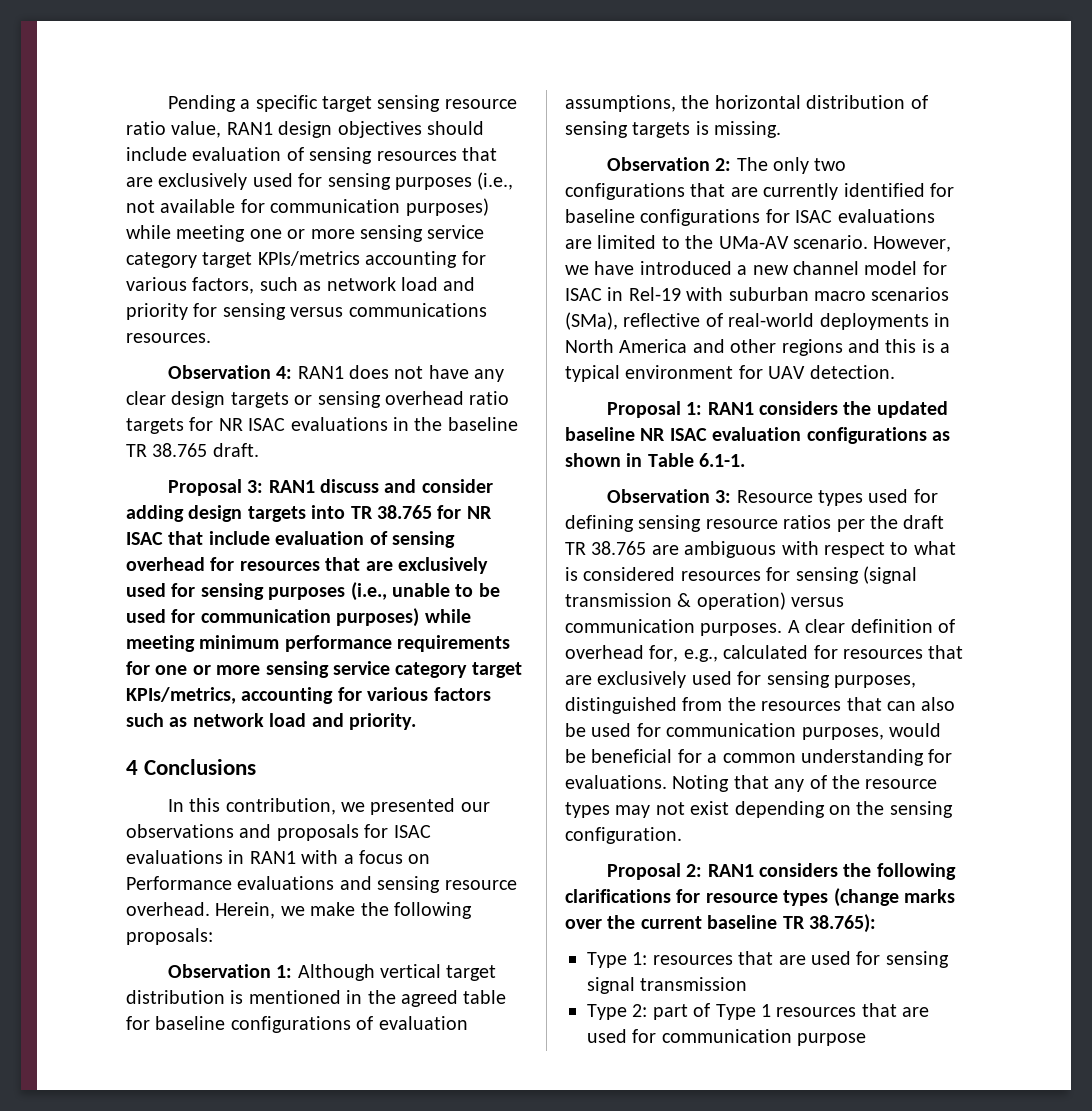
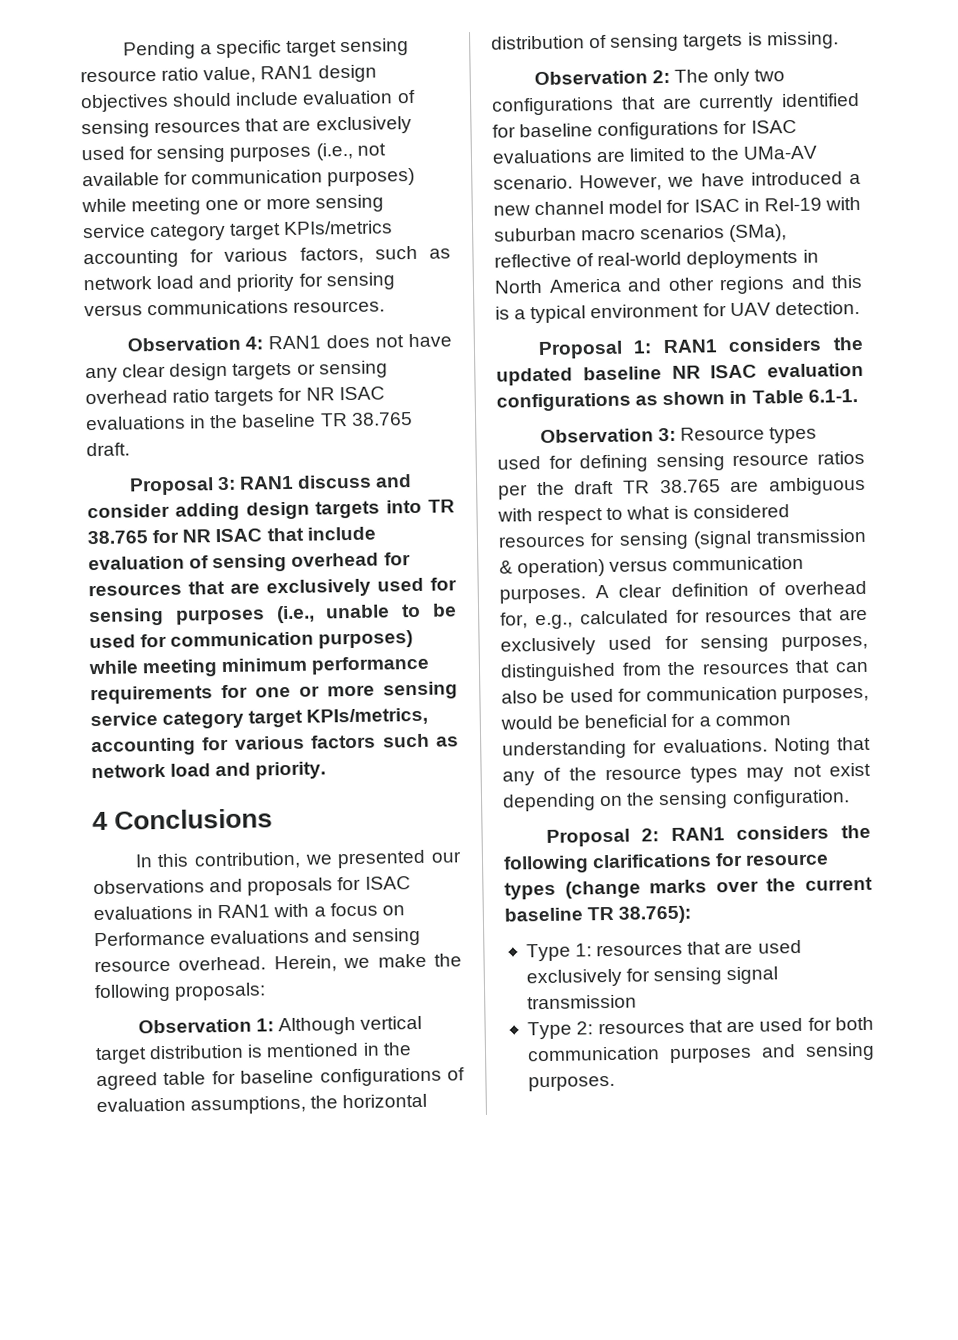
(851, 958) none -> [525,968,622,988] exclusively
[652,1003,930,1020] [587,1029,867,1046] part of Type 1 resources that are used for communication purpose -> [597,1016,874,1035] [526,1042,875,1064] [527,1074,615,1092] resources that are used for both communication purposes and sensing purposes.

